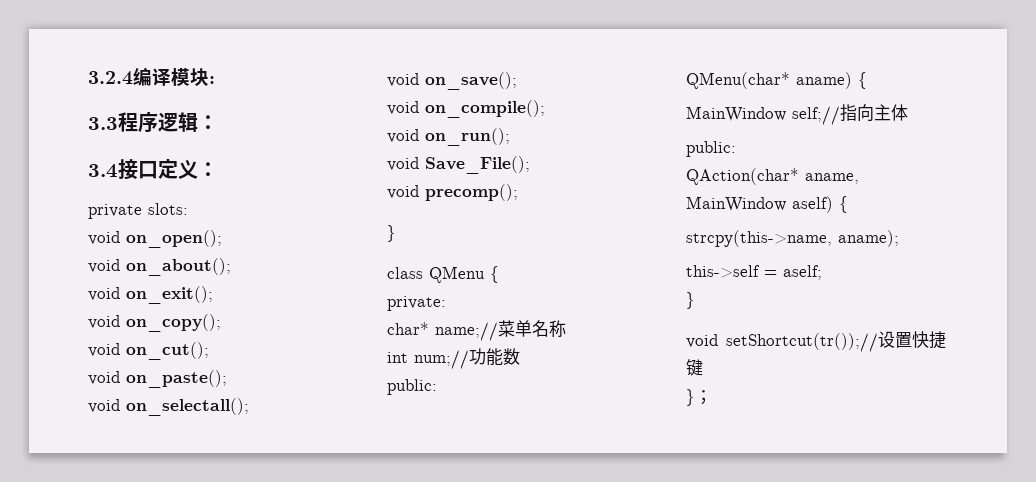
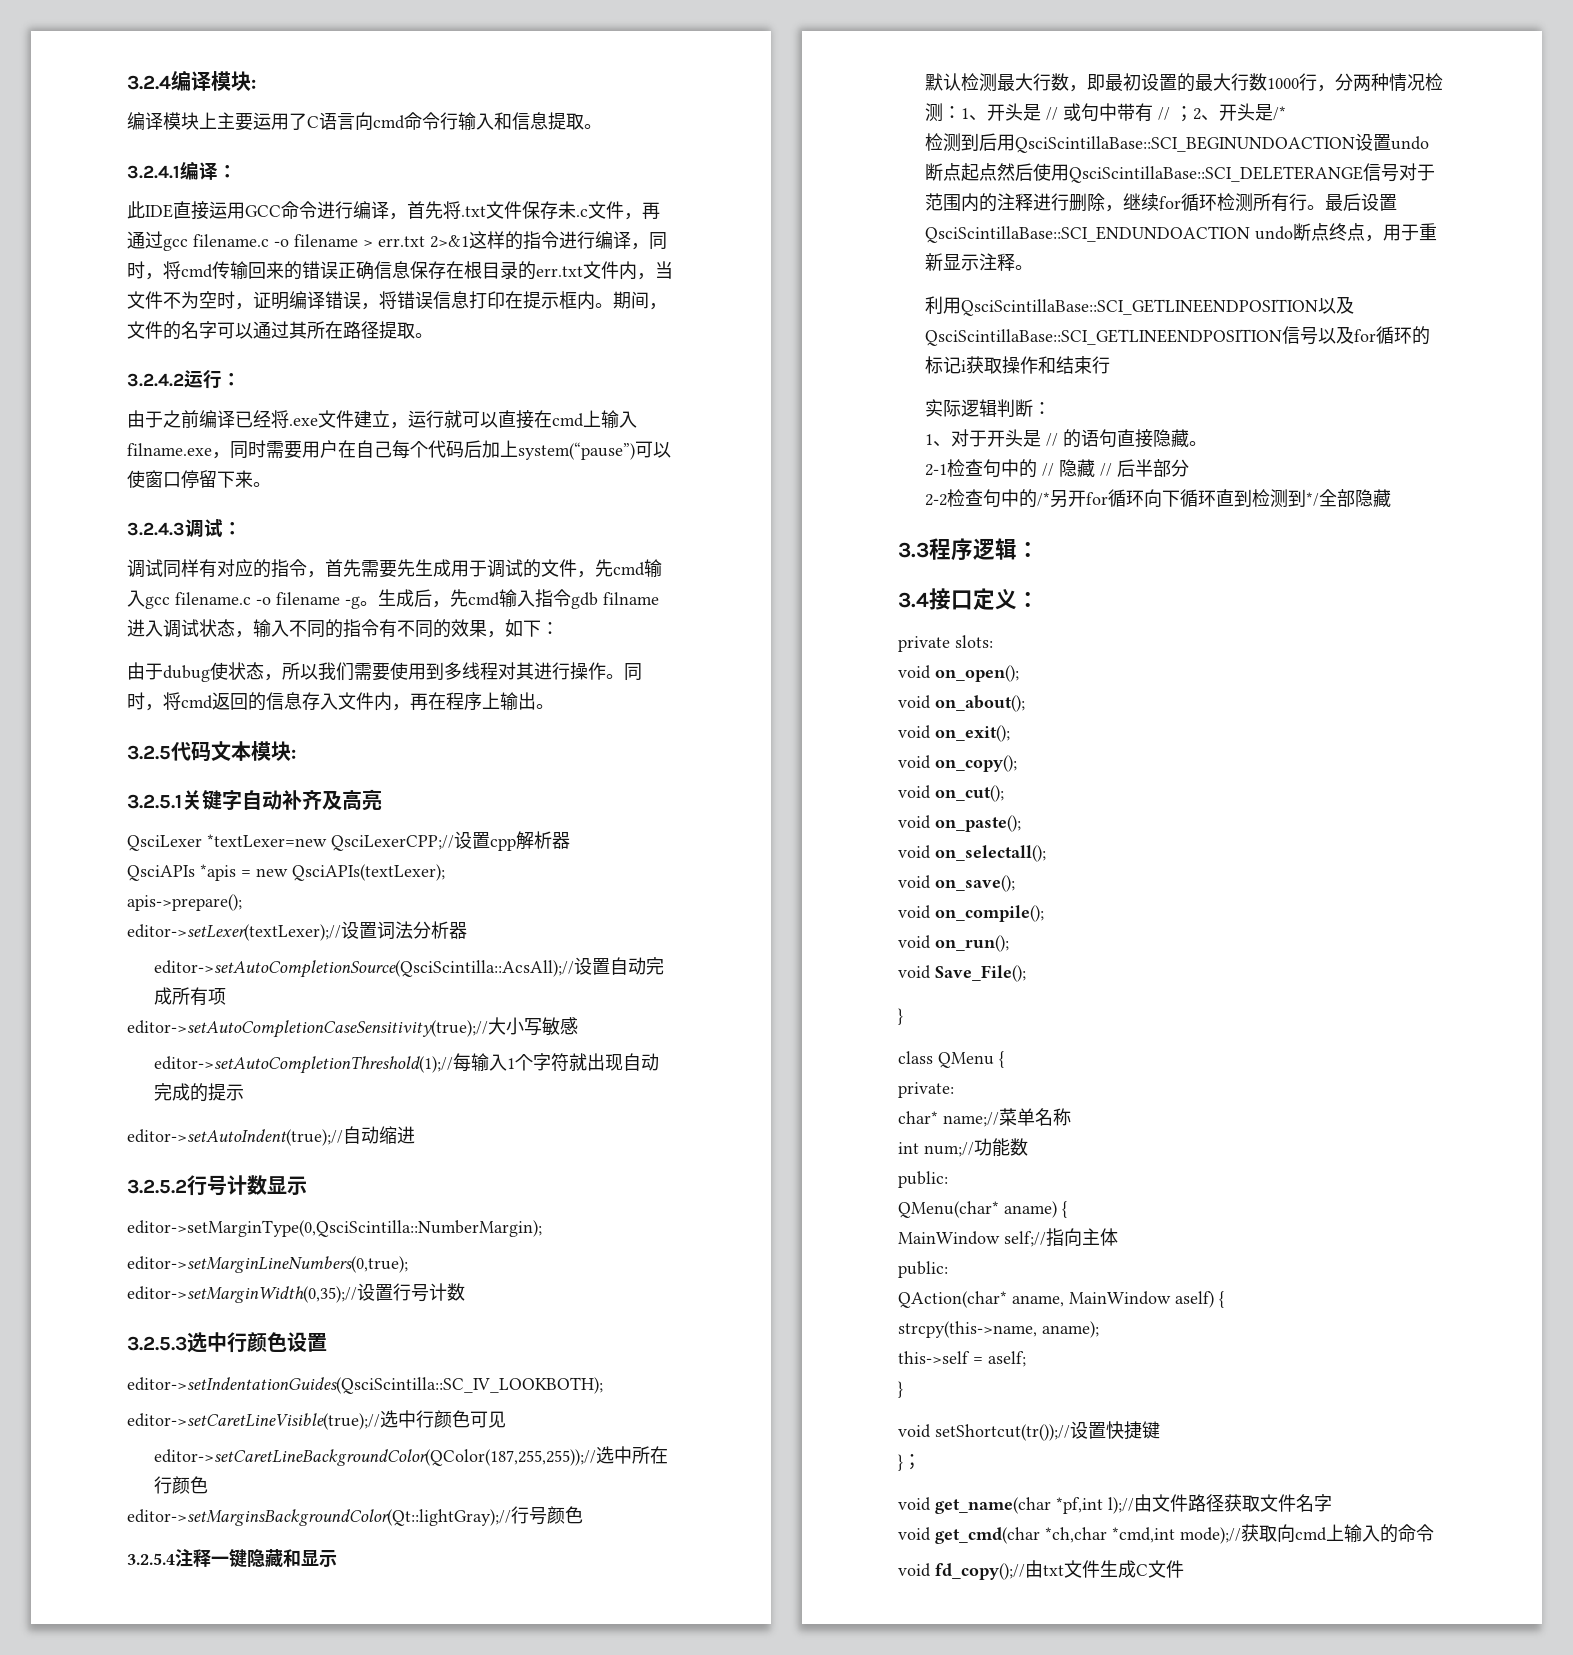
(215, 80) none -> [127,112,602,131] [127,161,237,180] [127,201,660,220] [127,231,667,251] [127,261,673,280] [127,291,667,310] [127,321,433,340] [127,370,241,389] [127,410,637,429] [127,440,671,460] [127,470,271,488] [127,519,242,537] [127,559,662,578] [127,589,659,609] [127,619,559,638] [127,662,642,682] [127,692,554,711] [127,741,296,762] [127,789,382,811] [127,831,570,851] [127,864,445,881] [127,894,242,911] [127,921,467,941] [153,957,664,978] [153,987,226,1006] [127,1017,578,1038] [153,1053,659,1074] [153,1083,244,1102] [127,1126,415,1146] [127,1175,307,1196] [127,1220,542,1237] [127,1256,408,1273] [127,1283,465,1303] [127,1332,327,1353] [127,1377,603,1394] [127,1410,506,1430] [153,1446,668,1466] [153,1476,208,1494] [127,1506,583,1526] [127,1549,337,1568] [924,73,1443,92] [924,103,1286,122] [924,133,1429,153] [924,163,1435,183] [924,193,1397,212] [924,223,1437,243] [924,253,1033,271] [924,296,1354,316] [924,326,1430,346] [924,356,1110,374] [924,399,1051,417] [924,429,1207,448] [924,459,1189,478] [924,489,1391,508] // 编译模块上主要运用了C语言向cmd命令行输入和信息提取。 // 3.2.4.1编译： // 此IDE直接运用GCC命令进行编译，首先将.txt文件保存未.c文件，再通过gcc filename.c -o filename > err.txt 2>&1这样的指令进行编译，同时，将cmd传输回来的错误正确信息保存在根目录的err.txt文件内，当文件不为空时，证明编译错误，将错误信息打印在提示框内。期间，文件的名字可以通过其所在路径提取。 // 3.2.4.2运行： // 由于之前编译已经将.exe文件建立，运行就可以直接在cmd上输入filname.exe，同时需要用户在自己每个代码后加上system(“pause”)可以使窗口停留下来。 // 3.2.4.3调试： // 调试同样有对应的指令，首先需要先生成用于调试的文件，先cmd输入gcc filename.c -o filename -g。生成后，先cmd输入指令gdb filname进入调试状态，输入不同的指令有不同的效果，如下： // 由于dubug使状态，所以我们需要使用到多线程对其进行操作。同时，将cmd返回的信息存入文件内，再在程序上输出。 // 3.2.5代码文本模块: // 3.2.5.1关键字自动补齐及高亮 // QsciLexer *textLexer=new QsciLexerCPP;//设置cpp解析器 // QsciAPIs *apis = new QsciAPIs(textLexer); // apis->prepare(); // editor->setLexer(textLexer);//设置词法分析器 // editor->setAutoCompletionSource(QsciScintilla::AcsAll);//设置自动完成所有项 // editor->setAutoCompletionCaseSensitivity(true);//大小写敏感 // editor->setAutoCompletionThreshold(1);//每输入1个字符就出现自动完成的提示 // editor->setAutoIndent(true);//自动缩进 // 3.2.5.2行号计数显示 // editor->setMarginType(0,QsciScintilla::NumberMargin); // editor->setMarginLineNumbers(0,true); // editor->setMarginWidth(0,35);//设置行号计数 // 3.2.5.3选中行颜色设置 // editor->setIndentationGuides(QsciScintilla::SC_IV_LOOKBOTH); // editor->setCaretLineVisible(true);//选中行颜色可见 // editor->setCaretLineBackgroundColor(QColor(187,255,255));//选中所在行颜色 // editor->setMarginsBackgroundColor(Qt::lightGray);//行号颜色 // 3.2.5.4注释一键隐藏和显示 // 默认检测最大行数，即最初设置的最大行数1000行，分两种情况检测：1、开头是 // 或句中带有 // ；2、开头是/* // 检测到后用QsciScintillaBase::SCI_BEGINUNDOACTION设置undo断点起点然后使用QsciScintillaBase::SCI_DELETERANGE信号对于范围内的注释进行删除，继续for循环检测所有行。最后设置QsciScintillaBase::SCI_ENDUNDOACTION undo断点终点，用于重新显示注释。 // 利用QsciScintillaBase::SCI_GETLINEENDPOSITION以及QsciScintillaBase::SCI_GETLINEENDPOSITION信号以及for循环的标记i获取操作和结束行 // 实际逻辑判断： // 1、对于开头是 // 的语句直接隐藏。 // 2-1检查句中的 // 隐藏 // 后半部分 // 2-2检查句中的/*另开for循环向下循环直到检测到*/全部隐藏
[387,184,518,201] // void precomp(); -> (1026, 973) none
(712, 397) none -> [898,1494,1332,1514] [898,1524,1434,1544] [898,1560,1184,1580] // void get_name(char *pf,int l);//由文件路径获取文件名字 // void get_cmd(char *ch,char *cmd,int mode);//获取向cmd上输入的命令 // void fd_copy();//由txt文件生成C文件

